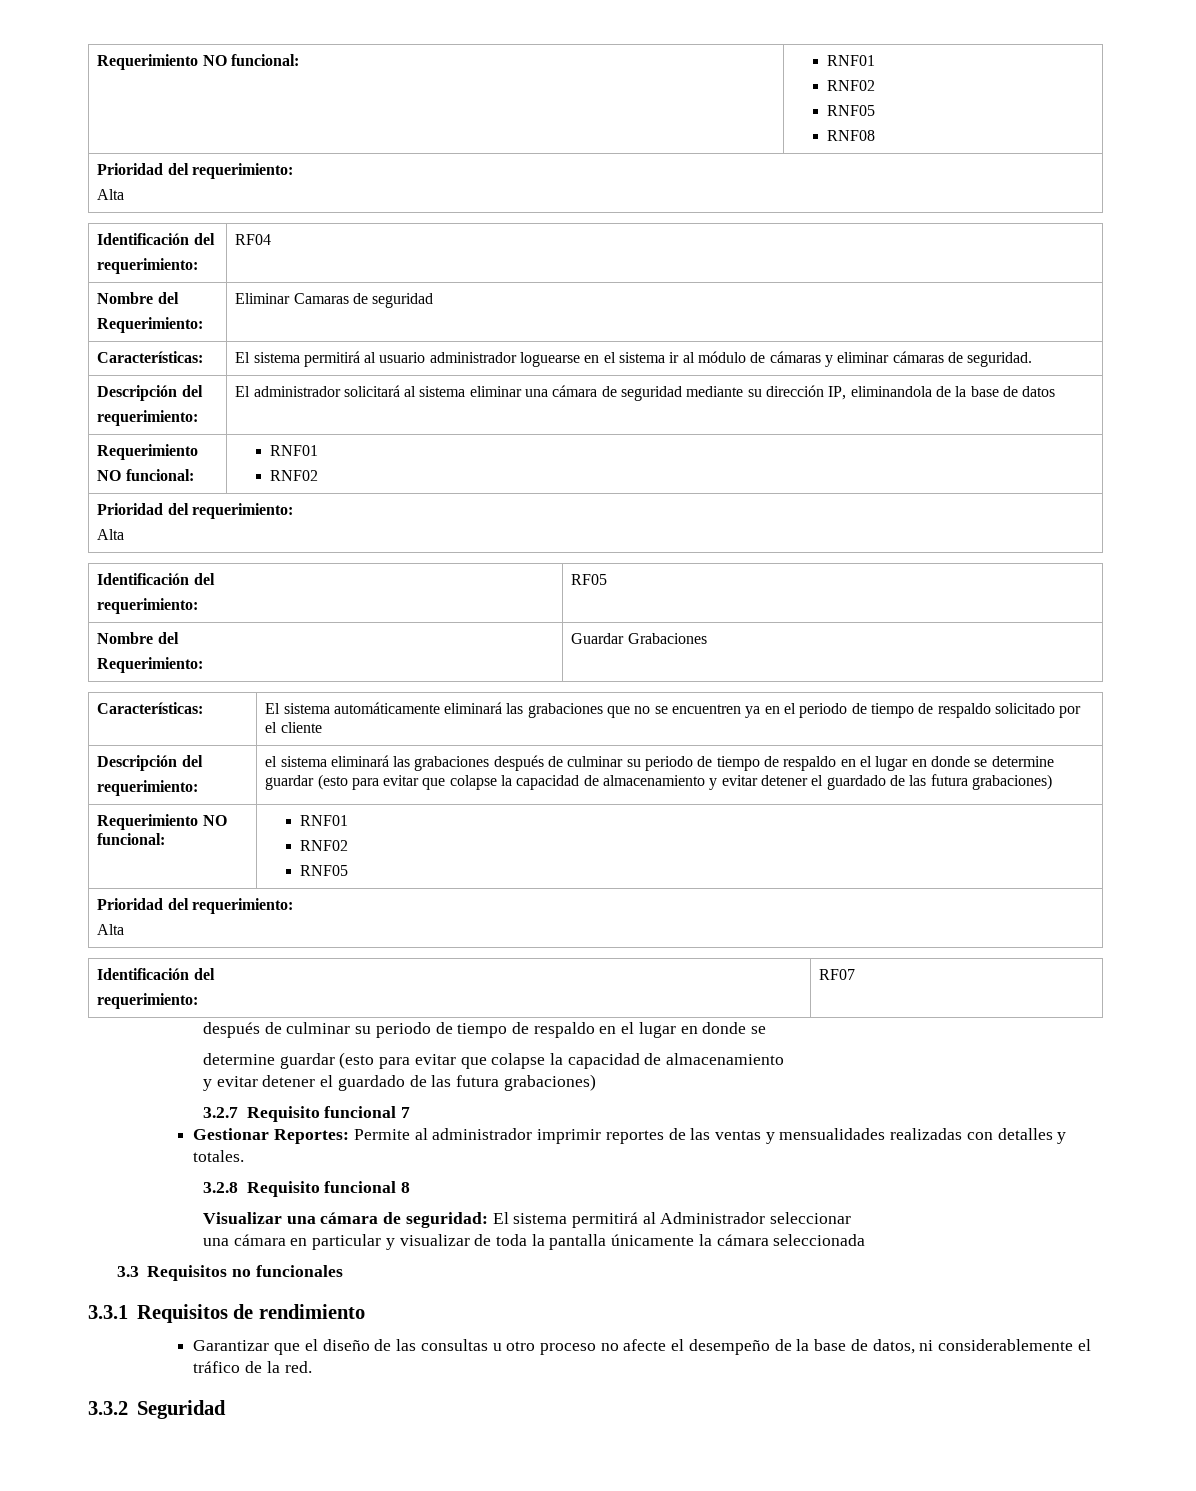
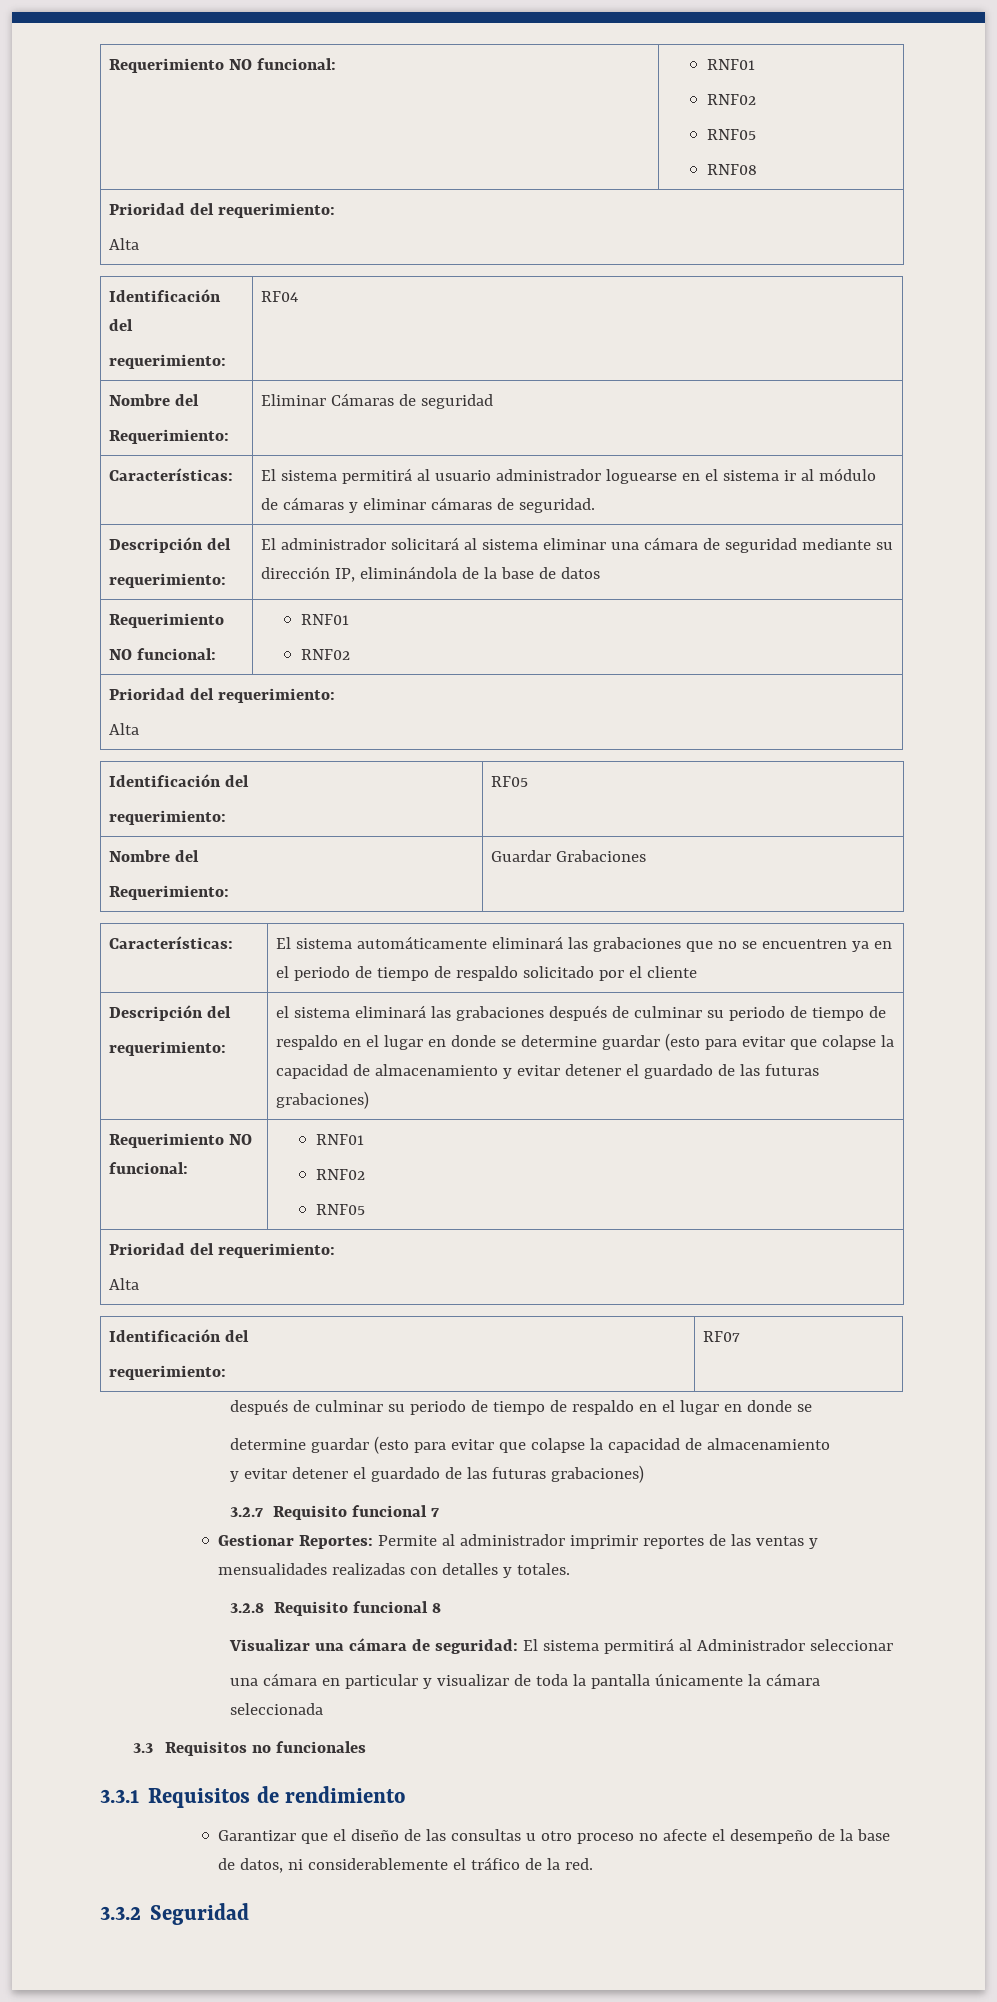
[293,293,349,304] Camaras -> [331,393,395,406] Cámaras
[850,386,932,397] eliminandola -> [360,566,458,579] eliminándola
[930,774,968,786] futura -> [765,1064,820,1076] futuras
[456,1075,500,1087] futura -> [492,1467,547,1479] futuras

